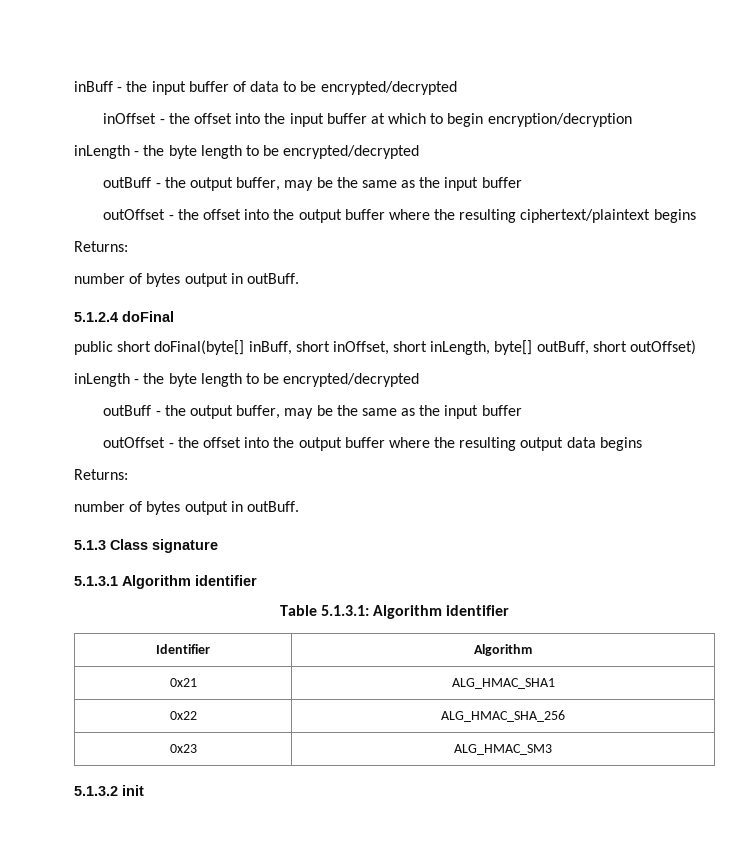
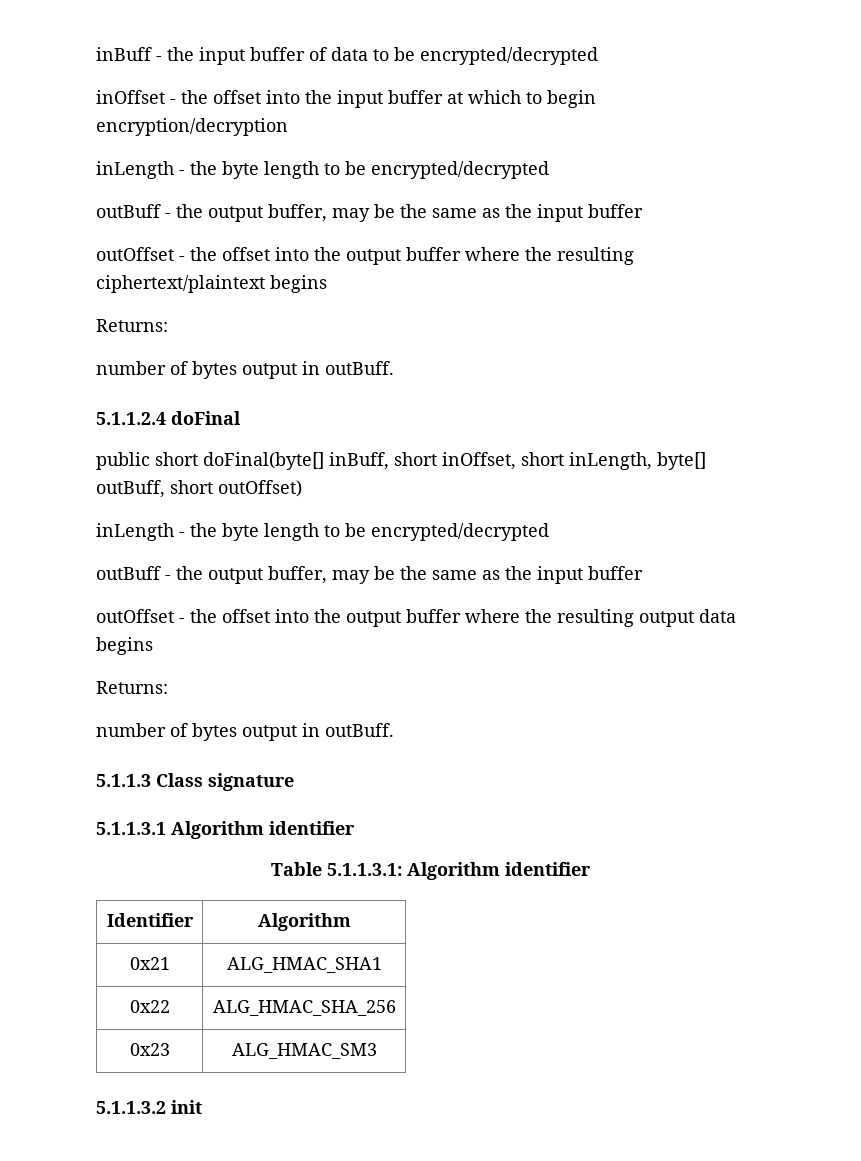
[74,312,118,322] 5.1.2.4 -> [96,412,166,425] 5.1.1.2.4
[74,540,106,550] 5.1.3 -> [96,774,151,787] 5.1.1.3
[74,576,118,586] 5.1.3.1 -> [96,822,166,835] 5.1.1.3.1
[320,605,369,616] 5.1.3.1: -> [327,863,402,876] 5.1.1.3.1:
[74,786,118,796] 5.1.3.2 -> [96,1101,166,1114] 5.1.1.3.2

